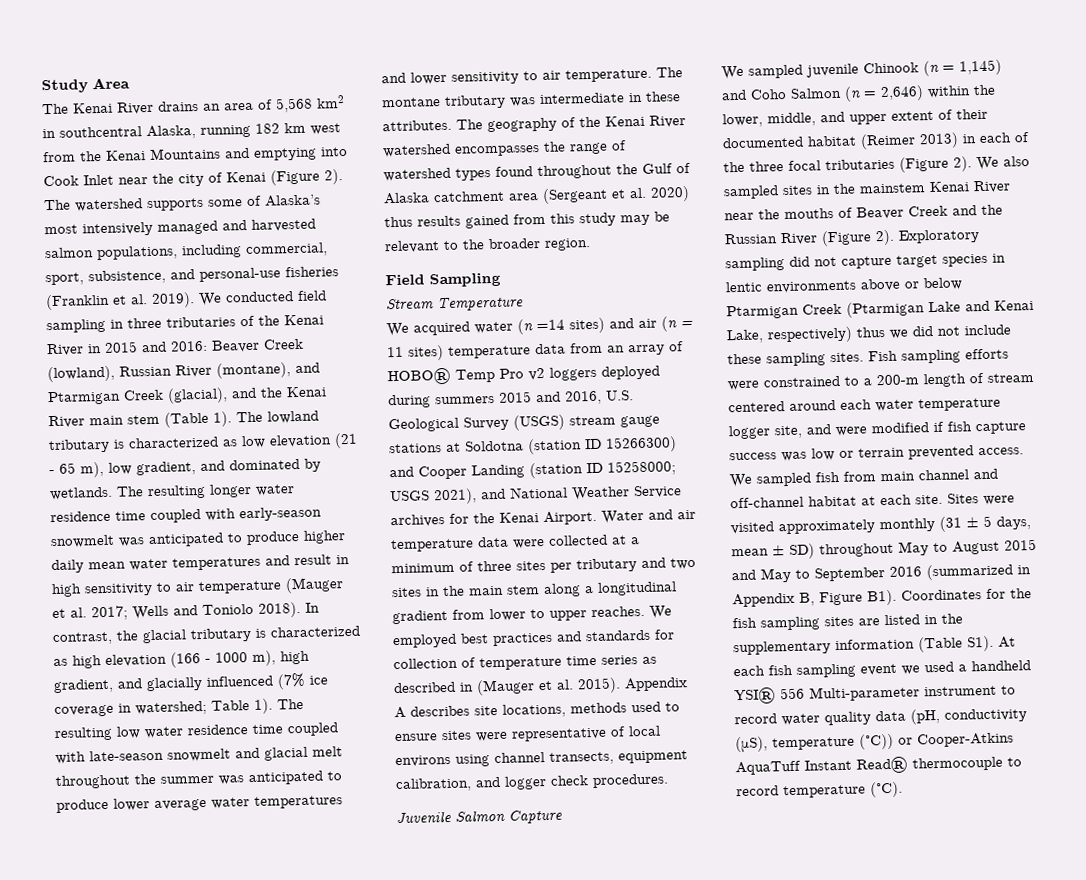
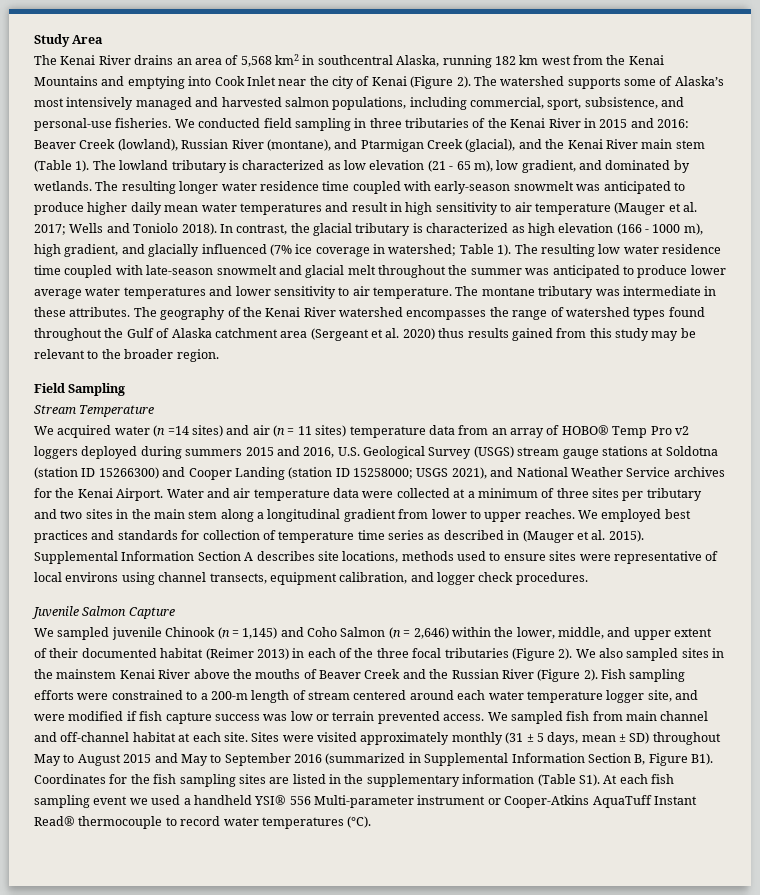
[285,266,339,278] [45,292,195,311] fisheries (Franklin et al. 2019). -> [115,118,172,128] fisheries.
[624,677,688,692] Appendix -> [34,551,241,564] Supplemental Information Section
[724,212,754,221] near -> [193,669,230,679] above
[898,229,980,244] [725,253,1006,272] [725,277,963,294] [726,299,1034,320] [726,324,1011,344] [727,352,864,367] Exploratory sampling did not capture target species in lentic environments above or below Ptarmigan Creek (Ptarmigan Lake and Kenai Lake, respectively) thus we did not include these sampling sites. -> (598, 675) none
[732,592,795,608] Appendix -> [424,753,631,766] Supplemental Information Section
[1001,685,1016,695] [734,708,1027,726] [735,733,894,753] to record water quality data (pH, conductivity (μS), temperature (°C)) -> (486, 800) none
[783,784,866,799] temperature -> [223,817,344,829] water temperatures

